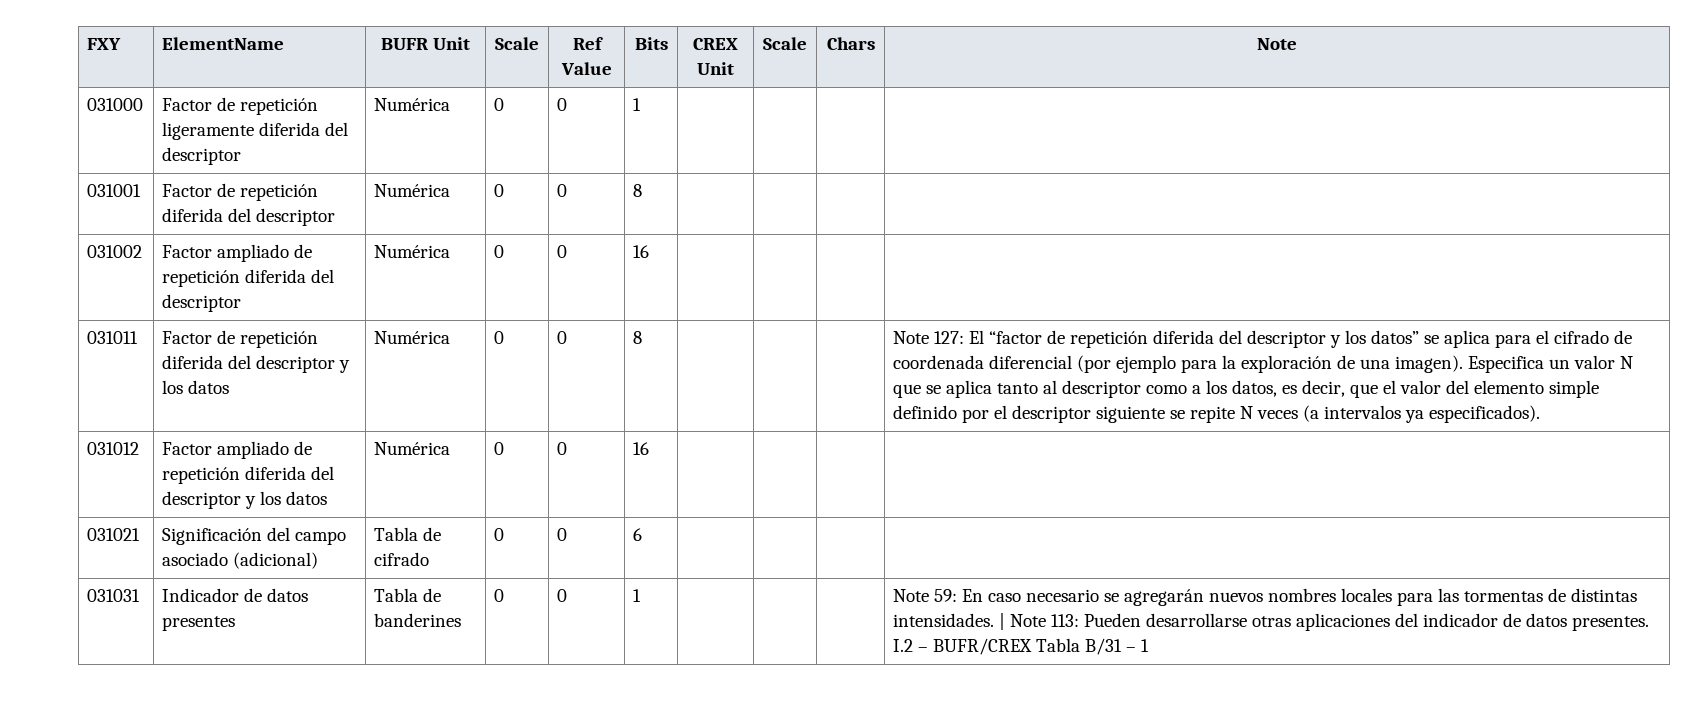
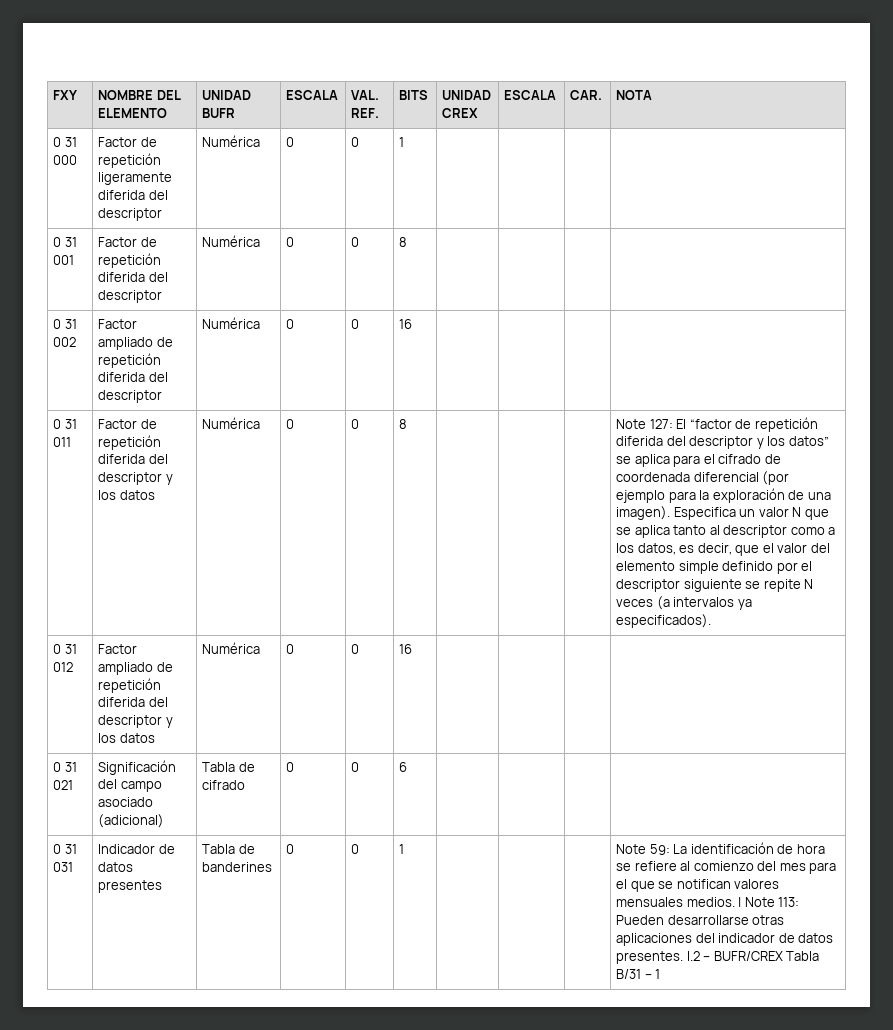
[162,37,285,50] [381,37,470,50] [495,37,539,50] [572,37,603,50] [560,62,612,75] [634,37,668,50] [693,38,738,50] [697,62,734,75] [763,37,807,50] [826,37,875,50] [1257,38,1297,50] [87,98,144,111] ElementName | BUFR Unit | Scale | Ref Value | Bits | CREX Unit | Scale | Chars | Note // 031000 -> [98,90,181,100] [98,108,168,118] [202,90,252,100] [202,108,236,118] [286,90,339,100] [351,90,380,100] [351,108,380,118] [399,90,429,100] [442,90,492,100] [442,108,479,118] [504,90,557,100] [570,90,603,100] [616,90,653,100] [53,137,77,147] [53,155,78,165] NOMBRE DEL ELEMENTO | UNIDAD BUFR | ESCALA | VAL. REF. | BITS | UNIDAD CREX | ESCALA | CAR. | NOTA // 0 31 000
[87,184,142,197] 031001 -> [53,237,77,247] [53,255,75,265] 0 31 001
[87,245,143,258] 031002 -> [53,319,77,329] [53,337,77,347] 0 31 002
[87,331,139,344] 031011 -> [53,419,77,429] [53,437,72,447] 0 31 011
[87,442,140,455] 031012 -> [53,644,77,654] [53,662,74,672] 0 31 012
[87,528,141,541] 031021 -> [53,762,77,772] [53,780,74,790] 0 31 021
[87,589,141,602] 031031 -> [53,844,77,854] [53,862,74,872] 0 31 031
[962,588,1638,606] [893,613,995,627] En caso necesario se agregarán nuevos nombres locales para las tormentas de distintas intensidades. -> [673,842,825,854] [616,861,837,874] [616,879,780,892] [616,897,735,907] La identificación de hora se refiere al comienzo del mes para el que se notifican valores mensuales medios.

